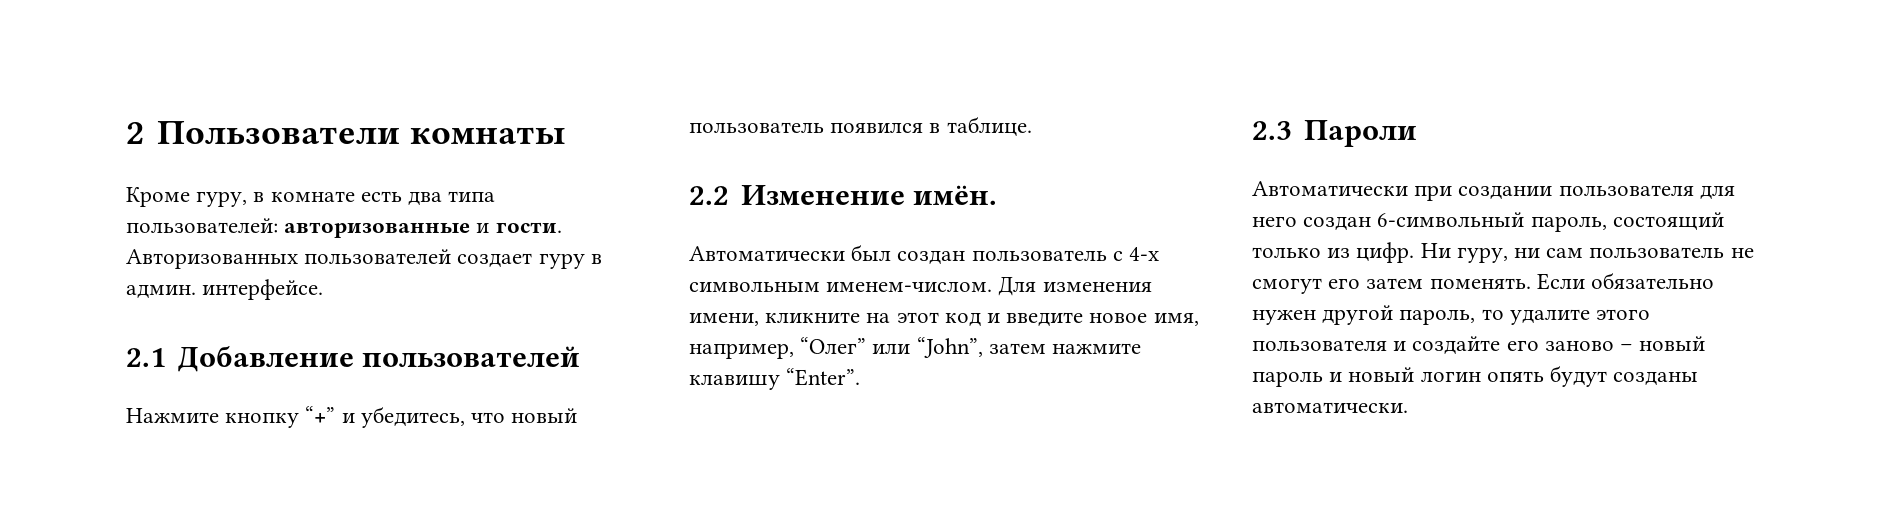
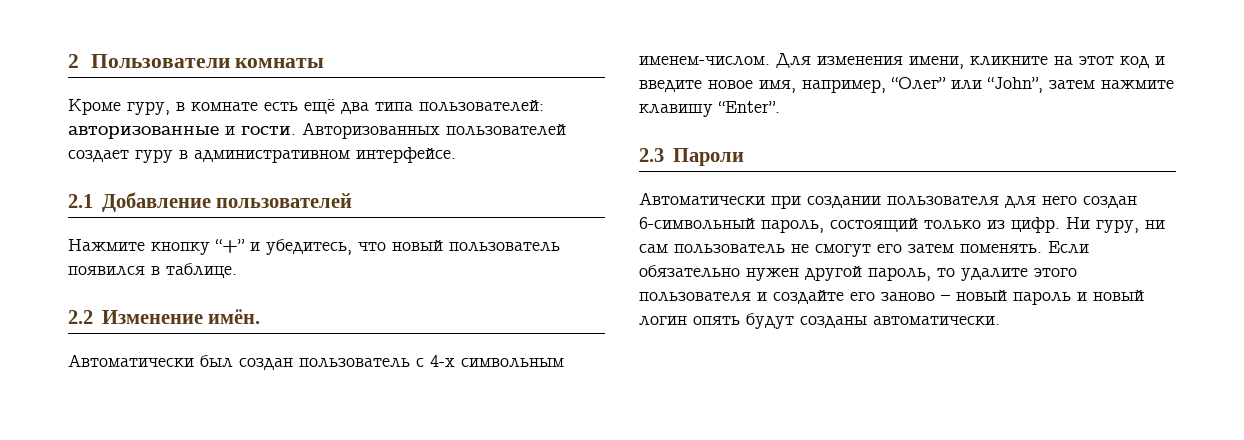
(402, 196) none -> [304,99,335,114] ещё
[126,284,196,299] админ. -> [194,149,350,163] административном

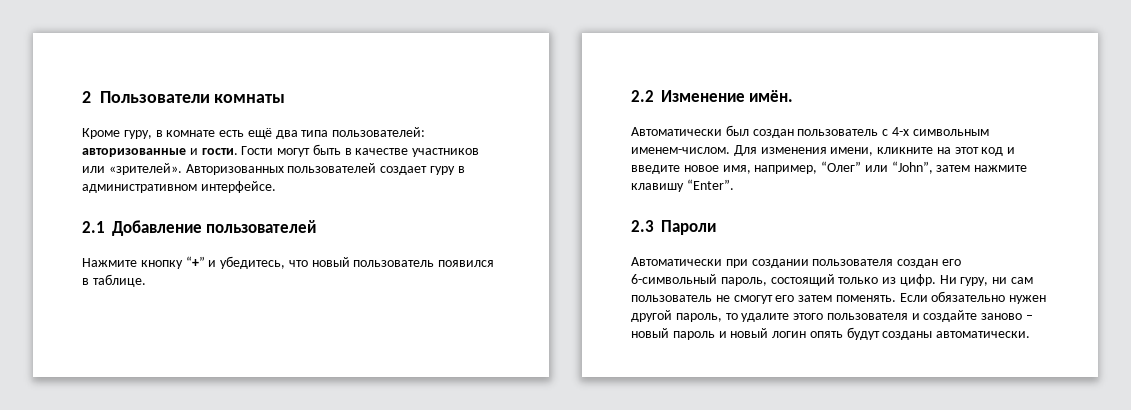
(296, 130) none -> [241,144,480,157] [82,163,182,175] Гости могут быть в качестве участников или «зрителей».
[1005,196,1137,208] для него создан -> [897,259,961,268] создан его
[850,292,875,301] его -> (978, 316) none

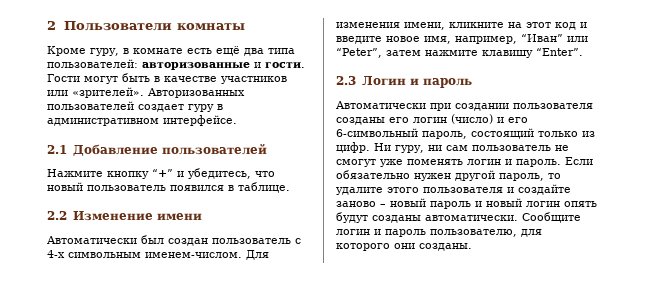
[749,90,794,102] имён. -> [156,213,202,220] имени
[821,161,933,174] “Олег” или “John”, -> [521,34,588,42] [336,48,382,58] “Иван” или “Peter”,
[661,220,716,235] Пароли -> [361,76,472,88] Логин и пароль
[897,259,939,268] создан -> [336,114,504,125] созданы его логин (число) и
[775,295,896,302] его затем поменять. -> [380,159,561,167] уже поменять логин и пароль.
(1031, 334) none -> [522,212,581,223] [336,229,542,237] [336,243,472,251] Сообщите логин и пароль пользователю, для которого они созданы.

